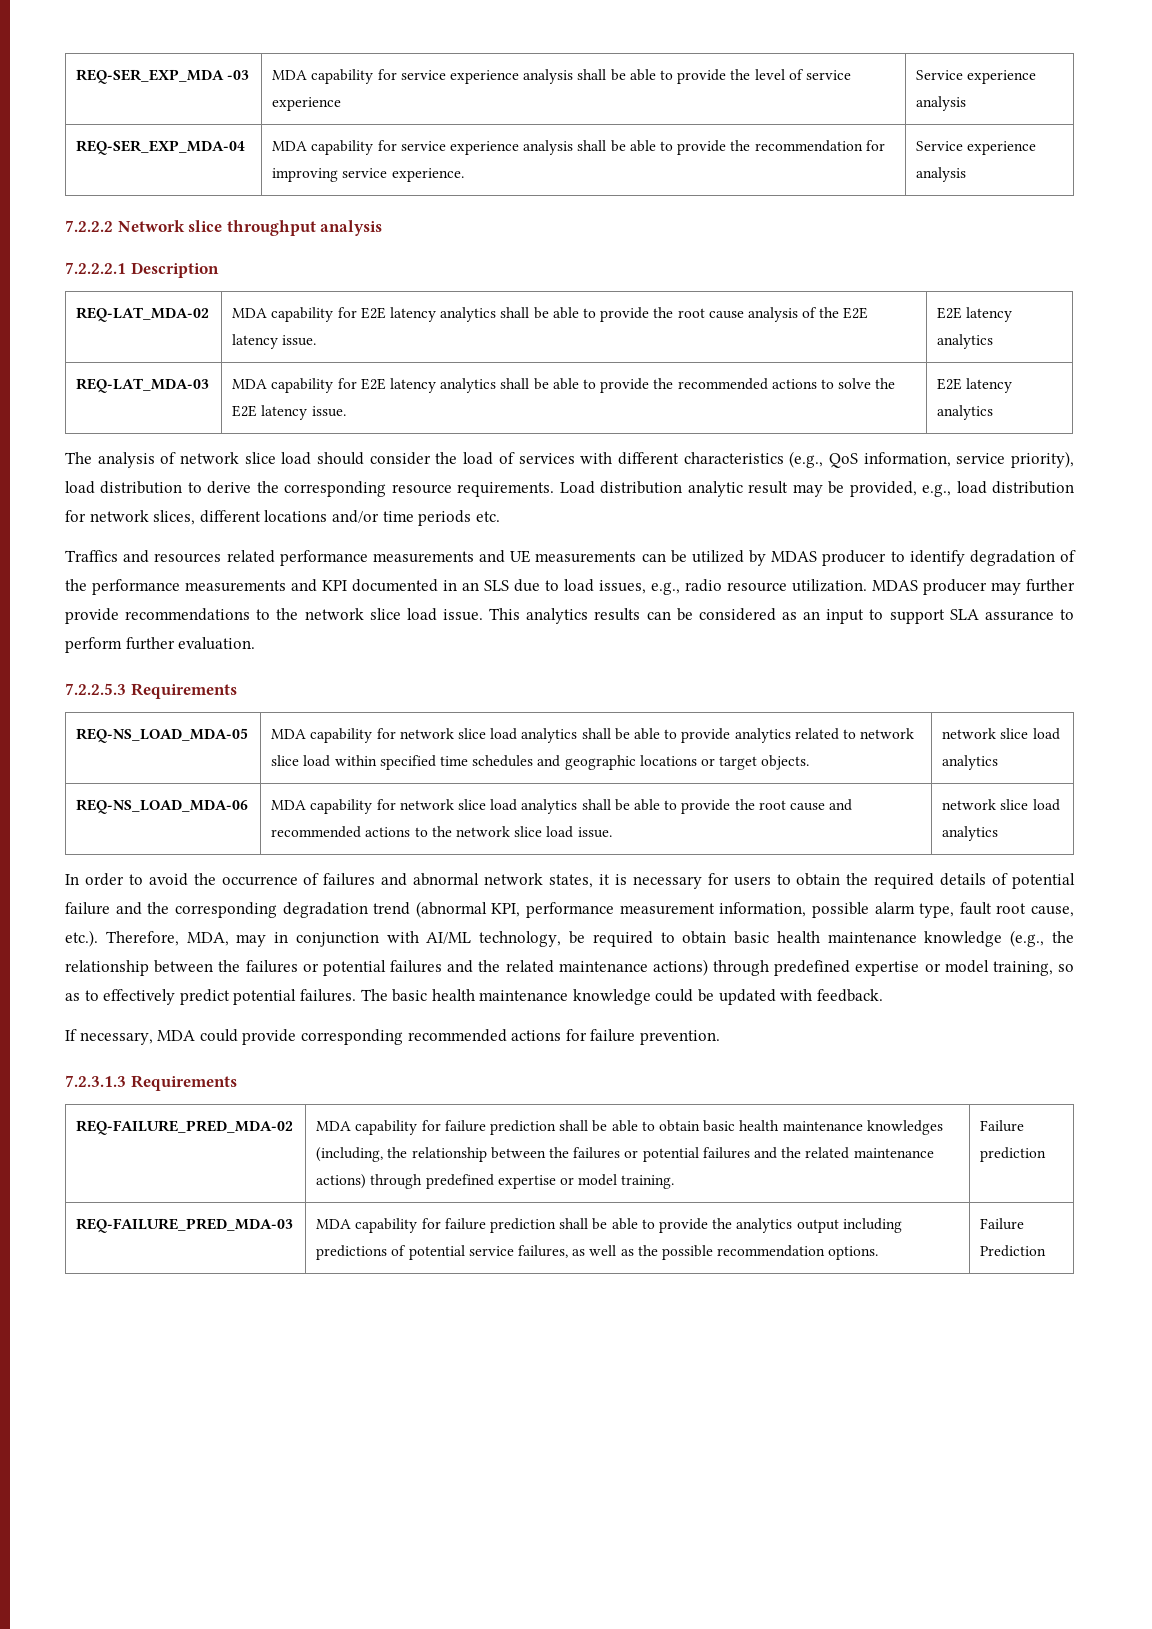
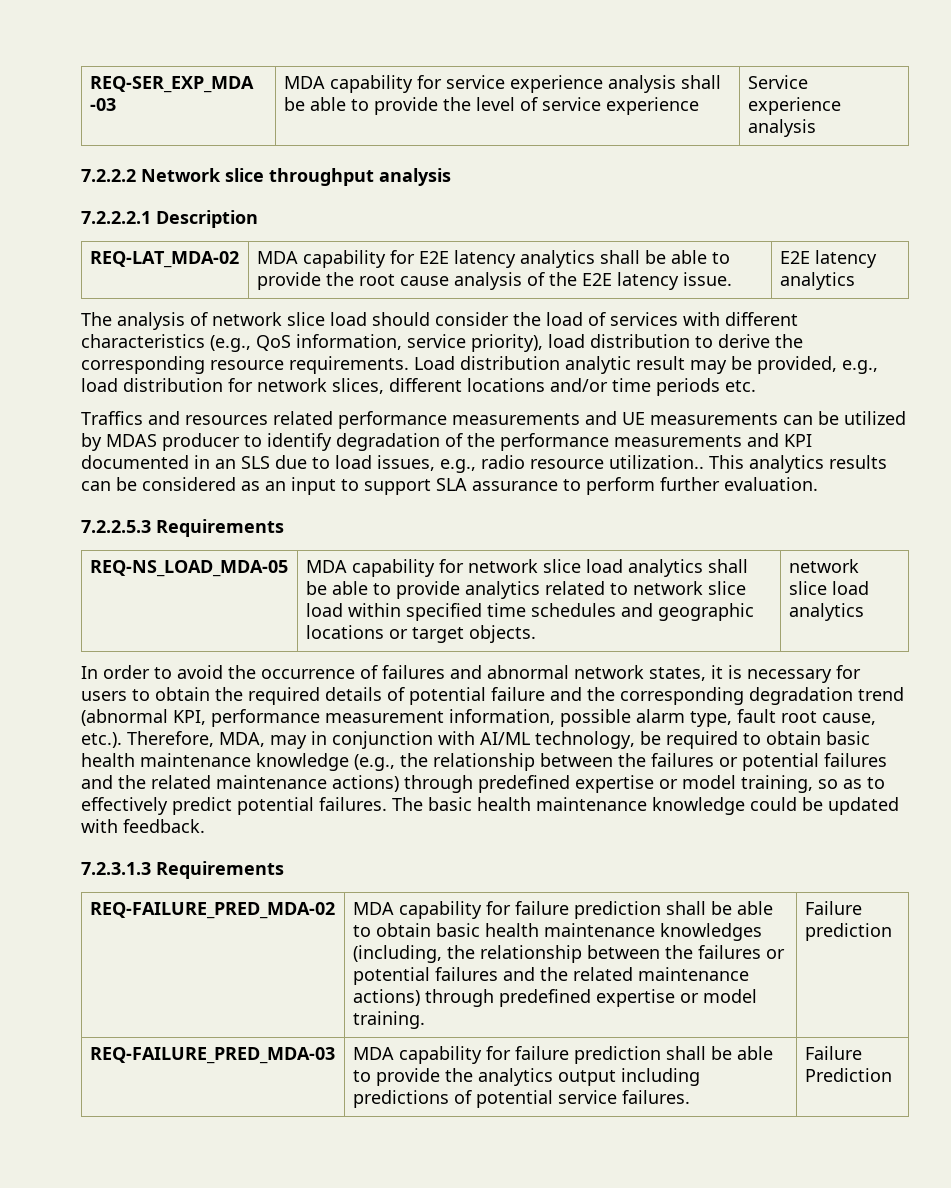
[76,140,246,155] [272,140,885,155] [272,168,464,182] [916,141,1037,155] [916,167,967,182] // REQ-SER_EXP_MDA-04 | MDA capability for service experience analysis shall be able to provide the recommendation for improving service experience. | Service experience analysis -> (816, 128) none
[76,378,210,393] [232,378,896,393] [232,405,346,420] [937,378,1013,393] [937,405,994,420] // REQ-LAT_MDA-03 | MDA capability for E2E latency analytics shall be able to provide the recommended actions to solve the E2E latency issue. | E2E latency analytics -> (855, 281) none
[792,579,1075,595] [65,608,483,624] utilization. MDAS producer may further provide recommendations to the network slice load issue. -> [609,455,704,469] utilization..
[76,799,249,814] [271,799,853,814] [271,826,612,838] [942,799,1060,811] [942,826,999,841] // REQ-NS_LOAD_MDA-06 | MDA capability for network slice load analytics shall be able to provide the root cause and recommended actions to the network slice load issue. | network slice load analytics -> (864, 612) none
[65,1029,720,1045] // If necessary, MDA could provide corresponding recommended actions for failure prevention. -> (205, 826) none
[518,1245,879,1260] failures, as well as the possible recommendation options. -> [621,1090,690,1104] failures.

